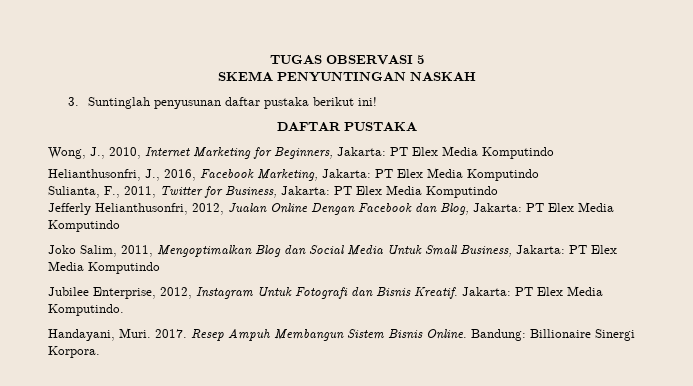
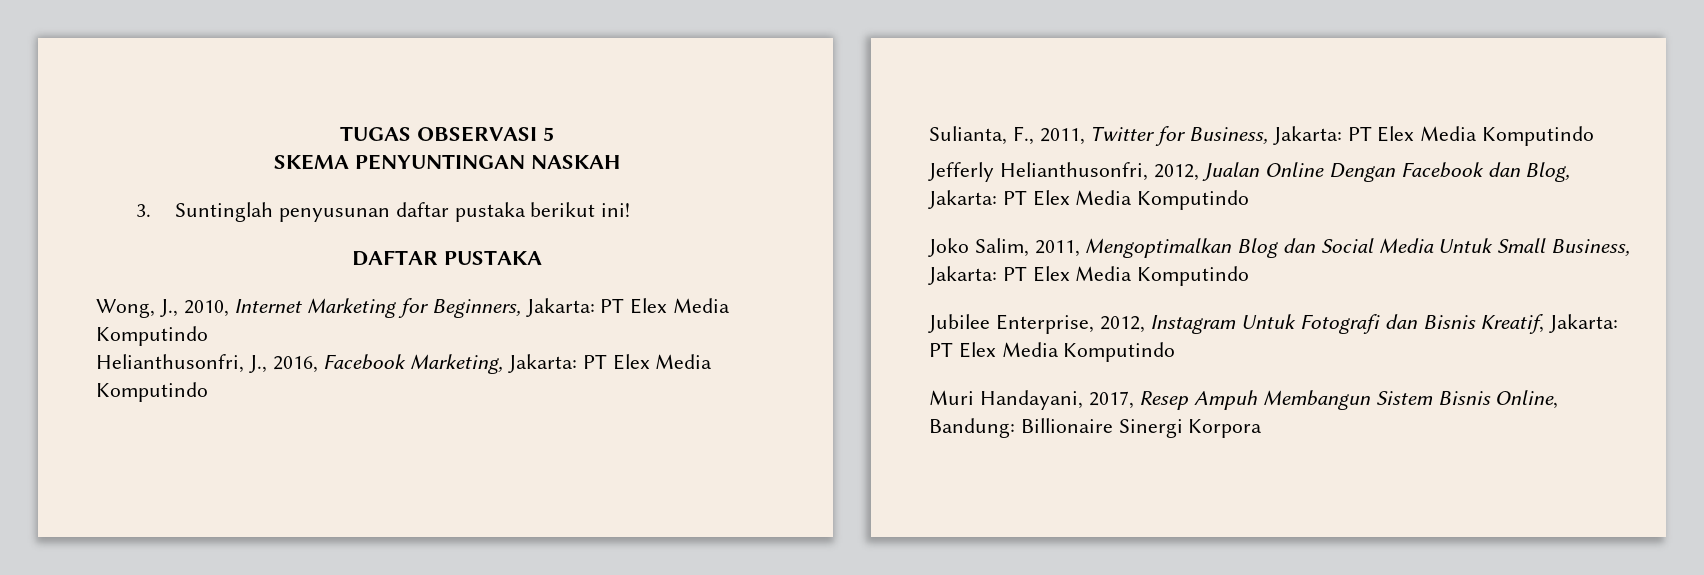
[414,286,603,299] [48,304,124,316] [48,328,187,341] Kreatif. Jakarta: PT Elex Media Komputindo. // Handayani, Muri. 2017. -> [1480,314,1619,334] [929,342,1176,362] [929,390,1134,410] Kreatif, Jakarta: PT Elex Media Komputindo // Muri Handayani, 2017,
[426,329,467,339] Online. -> [1495,390,1559,409] Online,
[48,346,100,358] Korpora. -> [1188,419,1263,438] Korpora

